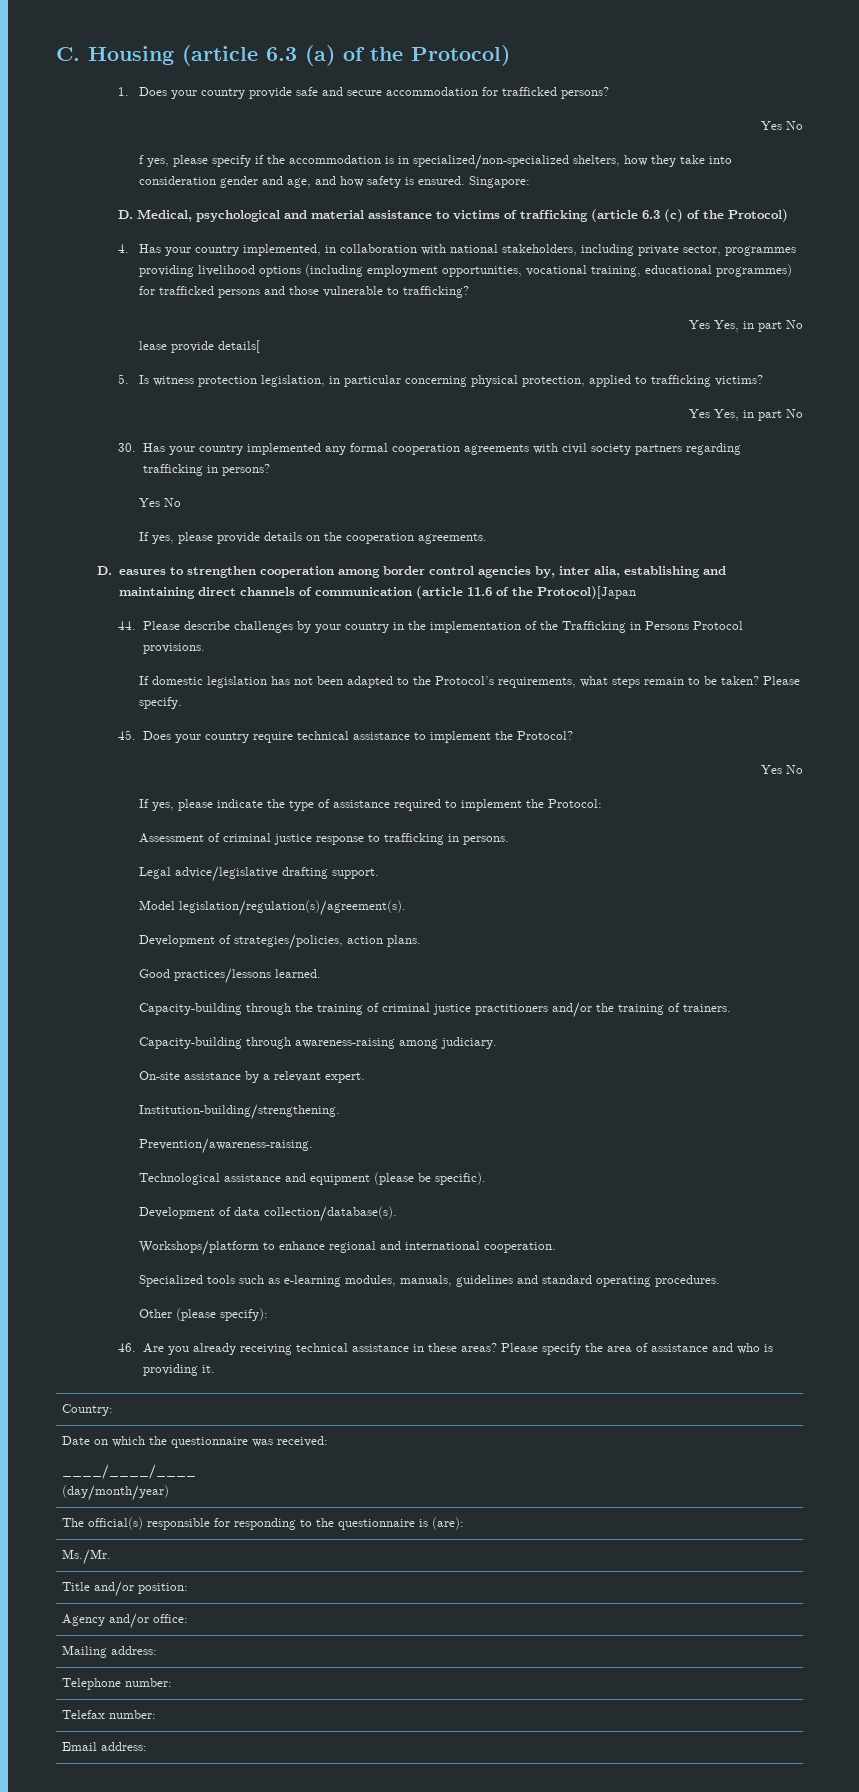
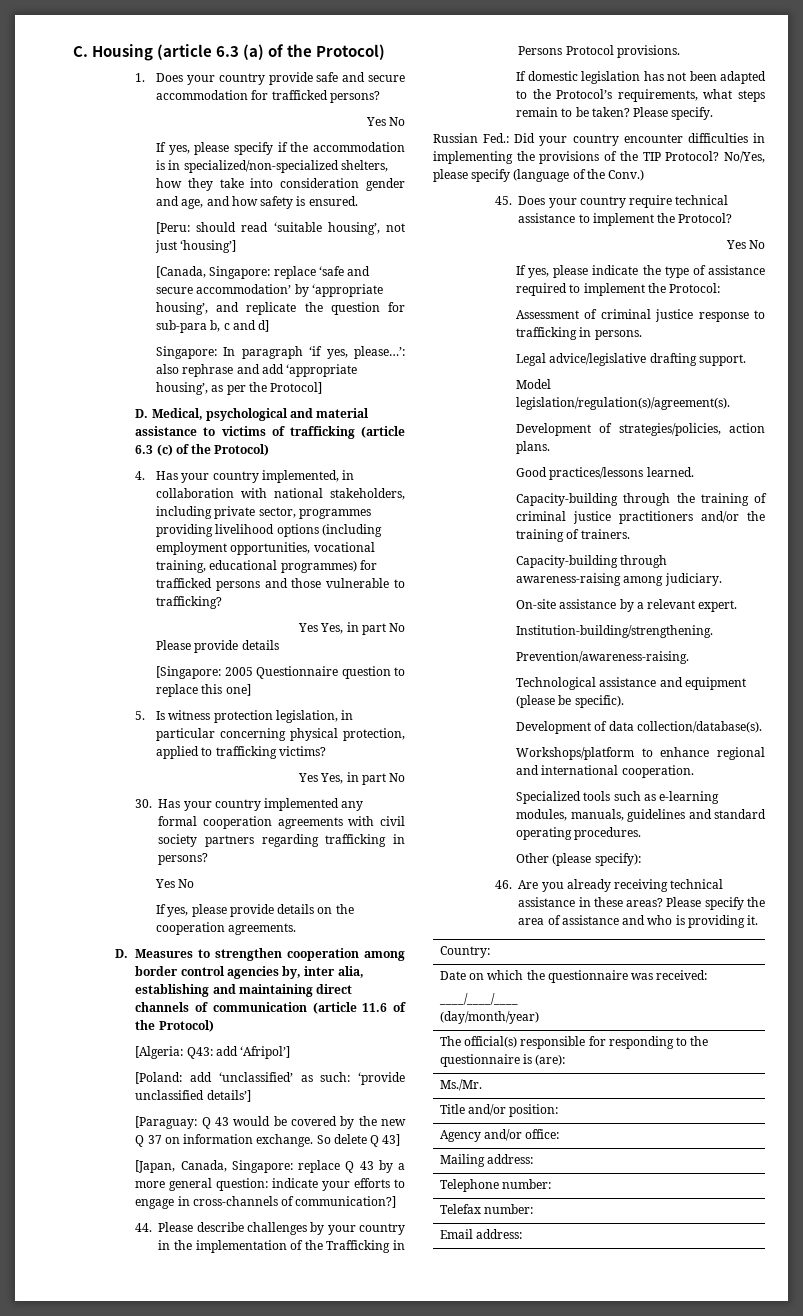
[138,155,144,164] f -> [156,142,167,152] If
[468,176,530,188] Singapore: -> [156,222,405,235] [155,240,237,253] [156,266,371,279] [156,284,383,297] [156,302,405,315] [156,320,270,333] [156,346,405,359] [156,364,358,377] [156,382,323,395] // [Peru: should read ‘suitable housing’, not just ‘housing’] // [Canada, Singapore: replace ‘safe and secure accommodation’ by ‘appropriate housing’, and replicate the question for sub-para b, c and d] // Singapore: In paragraph ‘if yes, please…’: also rephrase and add ‘appropriate housing’, as per the Protocol]
[138,340,260,353] lease provide details[ -> [156,640,279,653] [156,666,405,679] [156,684,251,697] Please provide details // [Singapore: 2005 Questionnaire question to replace this one]
[118,569,166,575] easures -> [135,949,194,958] Measures
[536,586,636,599] Protocol)[Japan -> [158,1020,214,1032] [135,1046,291,1059] [135,1072,405,1085] [135,1090,251,1102] [135,1116,407,1129] [135,1134,401,1147] [135,1160,405,1173] [135,1178,405,1191] [135,1196,397,1209] Protocol) // [Algeria: Q43: add ‘Afripol’] // [Poland: add ‘unclassified’ as such: ‘provide unclassified details’] // [Paraguay: Q 43 would be covered by the new Q 37 on information exchange. So delete Q 43] // [Japan, Canada, Singapore: replace Q 43 by a more general question: indicate your efforts to engage in cross-channels of communication?]
(182, 703) none -> [433,133,765,146] [433,151,765,164] [433,169,645,182] // Russian Fed.: Did your country encounter difficulties in implementing the provisions of the TIP Protocol? No/Yes, please specify (language of the Conv.)

